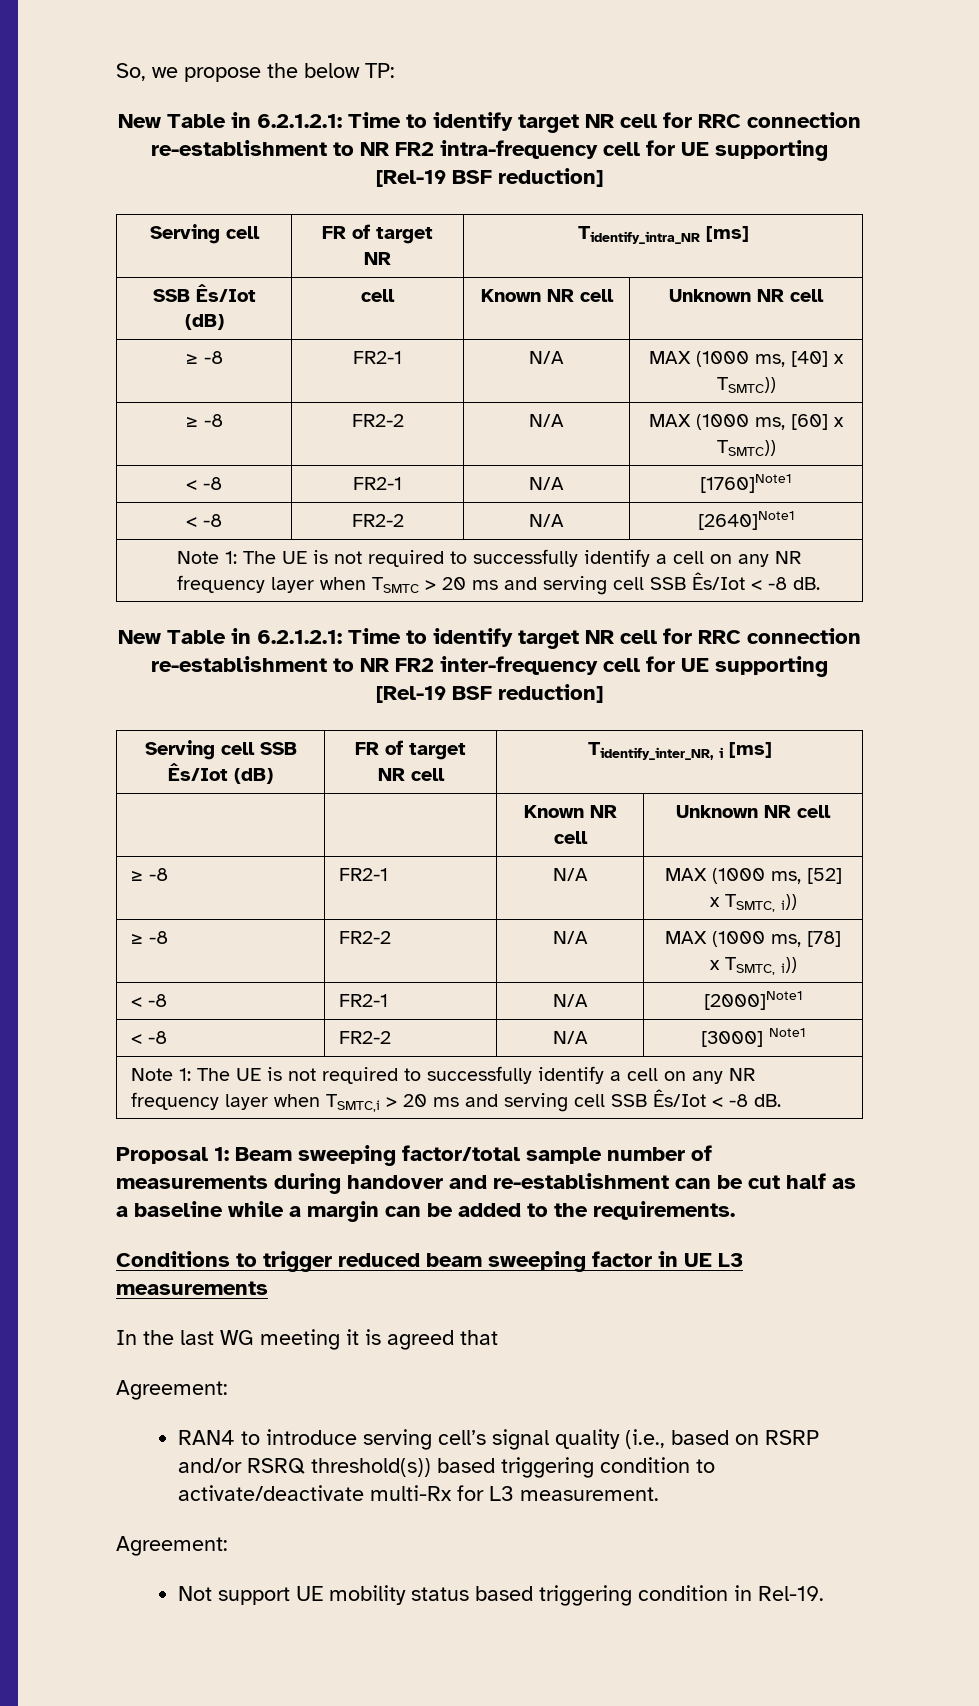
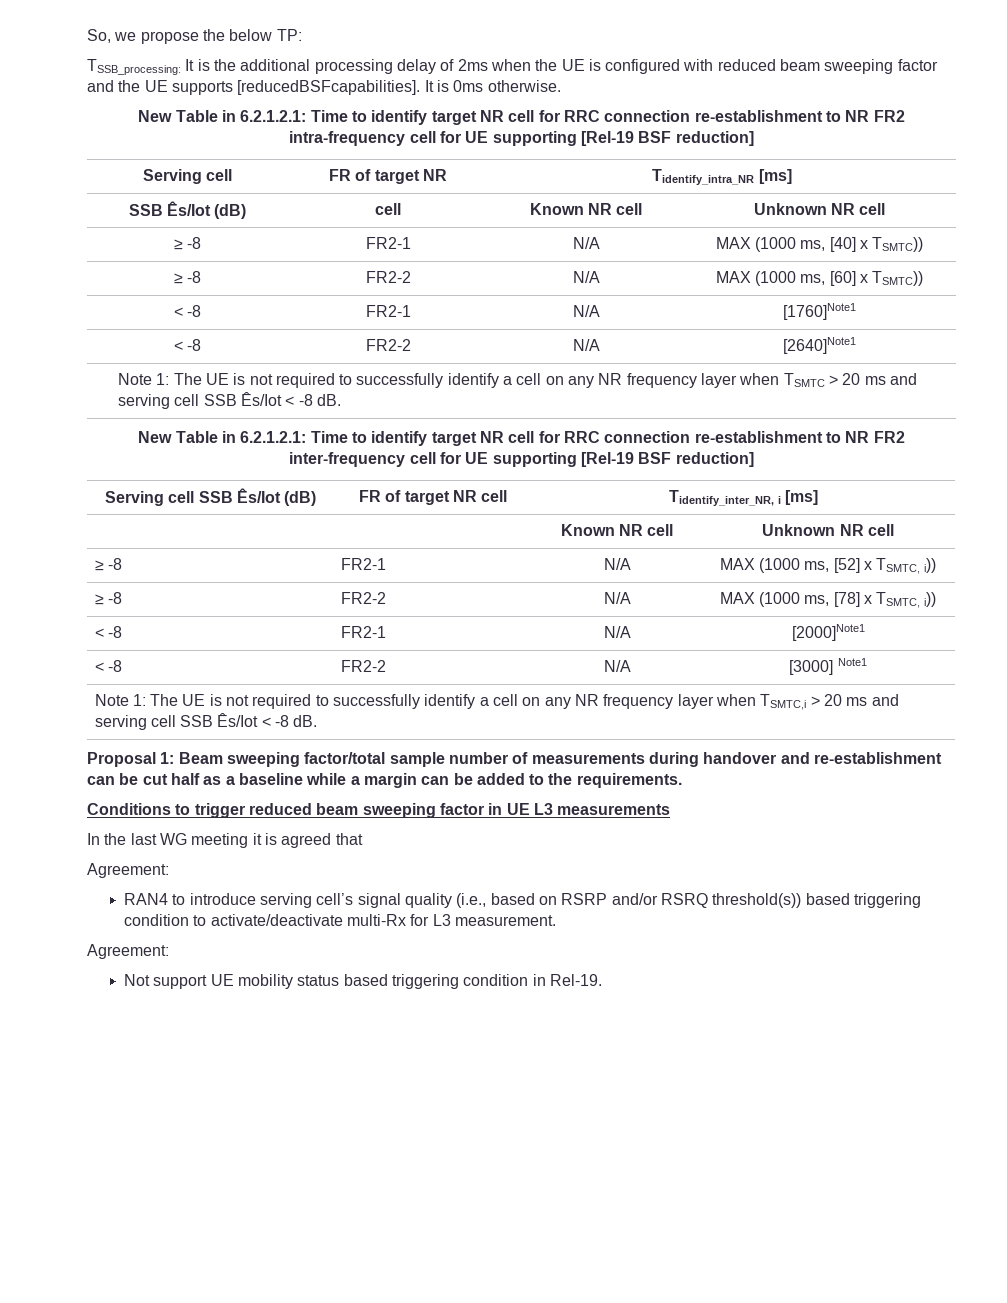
(395, 70) none -> [87,59,938,75] [87,80,561,95] // TSSB_processing: It is the additional processing delay of 2ms when the UE is configured with reduced beam sweeping factor and the UE supports [reducedBSFcapabilities]. It is 0ms otherwise.

